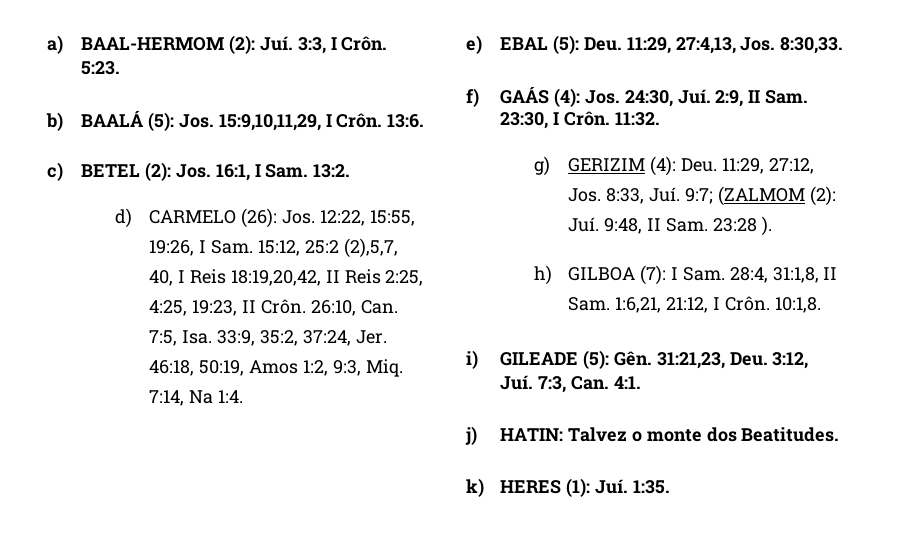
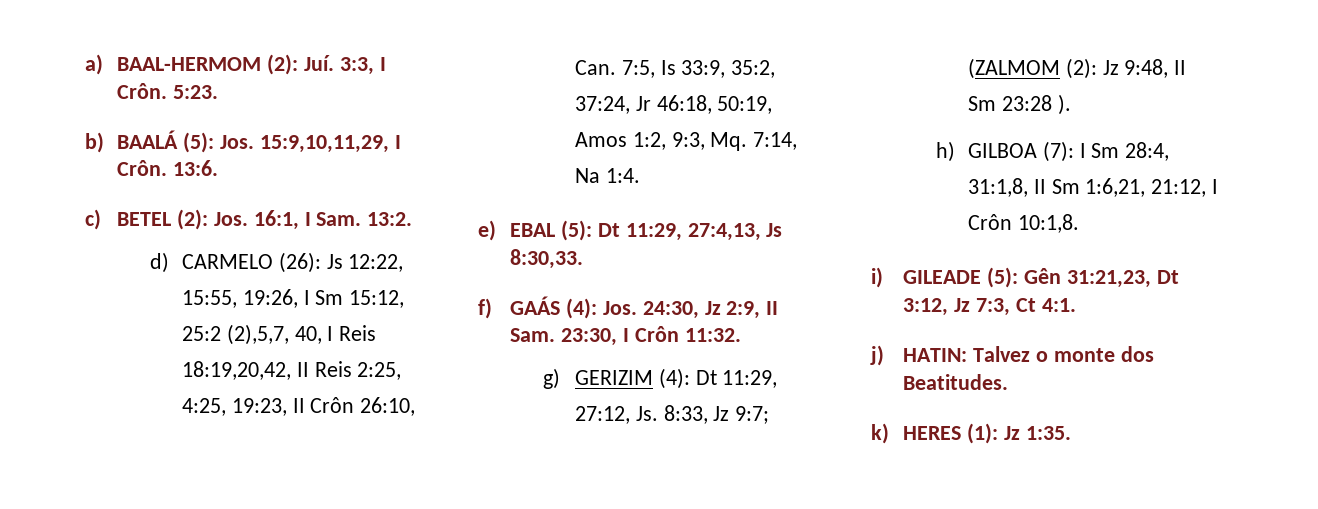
[281,210,315,224] Jos. -> [326,254,343,269] Js
[210,240,253,254] Sam. -> [315,290,344,305] Sm
[260,299,306,314] Crôn. -> [310,397,355,413] Crôn
[182,330,213,344] Isa. -> [660,60,676,75] Is
[355,330,387,344] Jer. -> [635,96,651,111] Jr
[365,359,403,377] Miq. -> [710,132,748,151] Mq.
[583,37,622,51] Deu. -> [597,223,620,237] Dt
[740,37,776,51] Jos. -> [766,223,783,237] Js
[677,89,711,104] Juí. -> [704,301,721,315] Jz
[563,111,610,126] Crôn. -> [634,326,679,342] Crôn
[680,158,717,172] Deu. -> [695,370,717,385] Dt
[568,187,680,204] Jos. 8:33, Juí. -> [635,405,730,424] Js. 8:33, Jz
[568,217,600,232] Juí. -> [1102,60,1119,75] Jz
[665,218,708,232] Sam. -> [968,96,997,111] Sm
[682,267,725,281] Sam. -> [1091,143,1120,158] Sm
[568,297,611,311] Sam. -> [1051,179,1080,194] Sm
[724,296,770,311] Crôn. -> [968,214,1013,230] Crôn
[613,351,809,369] [500,375,609,393] Gên. 31:21,23, Deu. 3:12, Juí. 7:3, Can. -> [1023,268,1179,288] [903,298,1036,316] Gên 31:21,23, Dt 3:12, Jz 7:3, Ct
[594,479,628,494] Juí. -> [1003,426,1020,440] Jz

